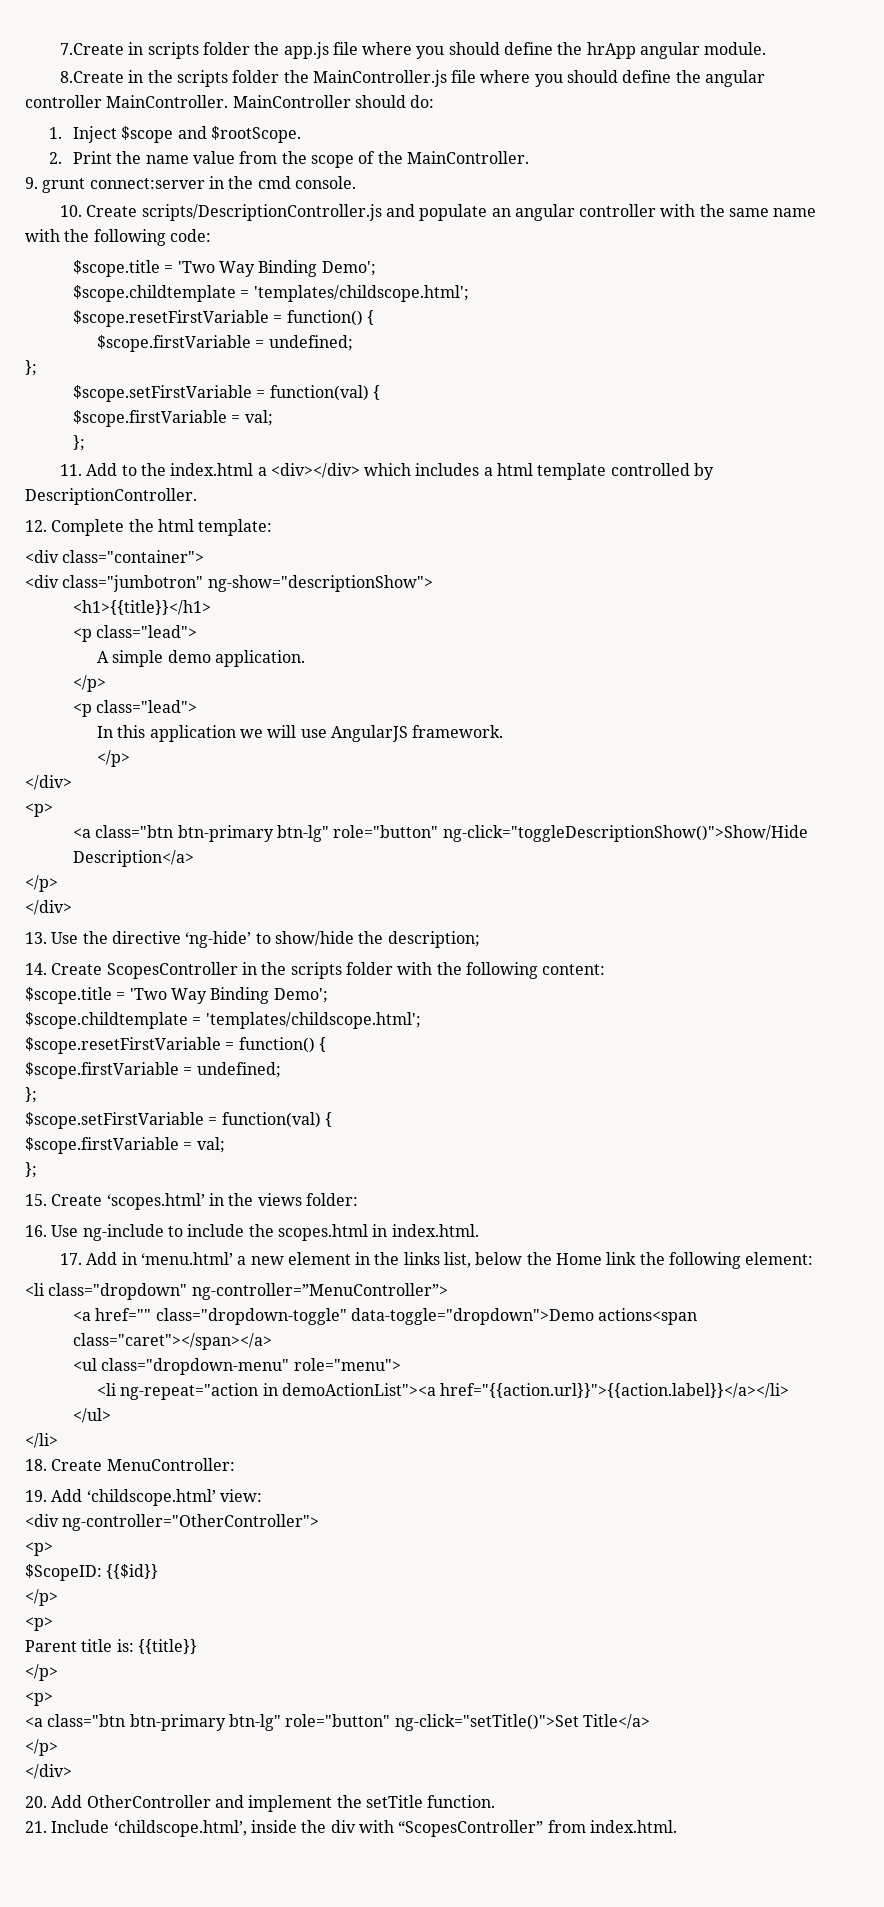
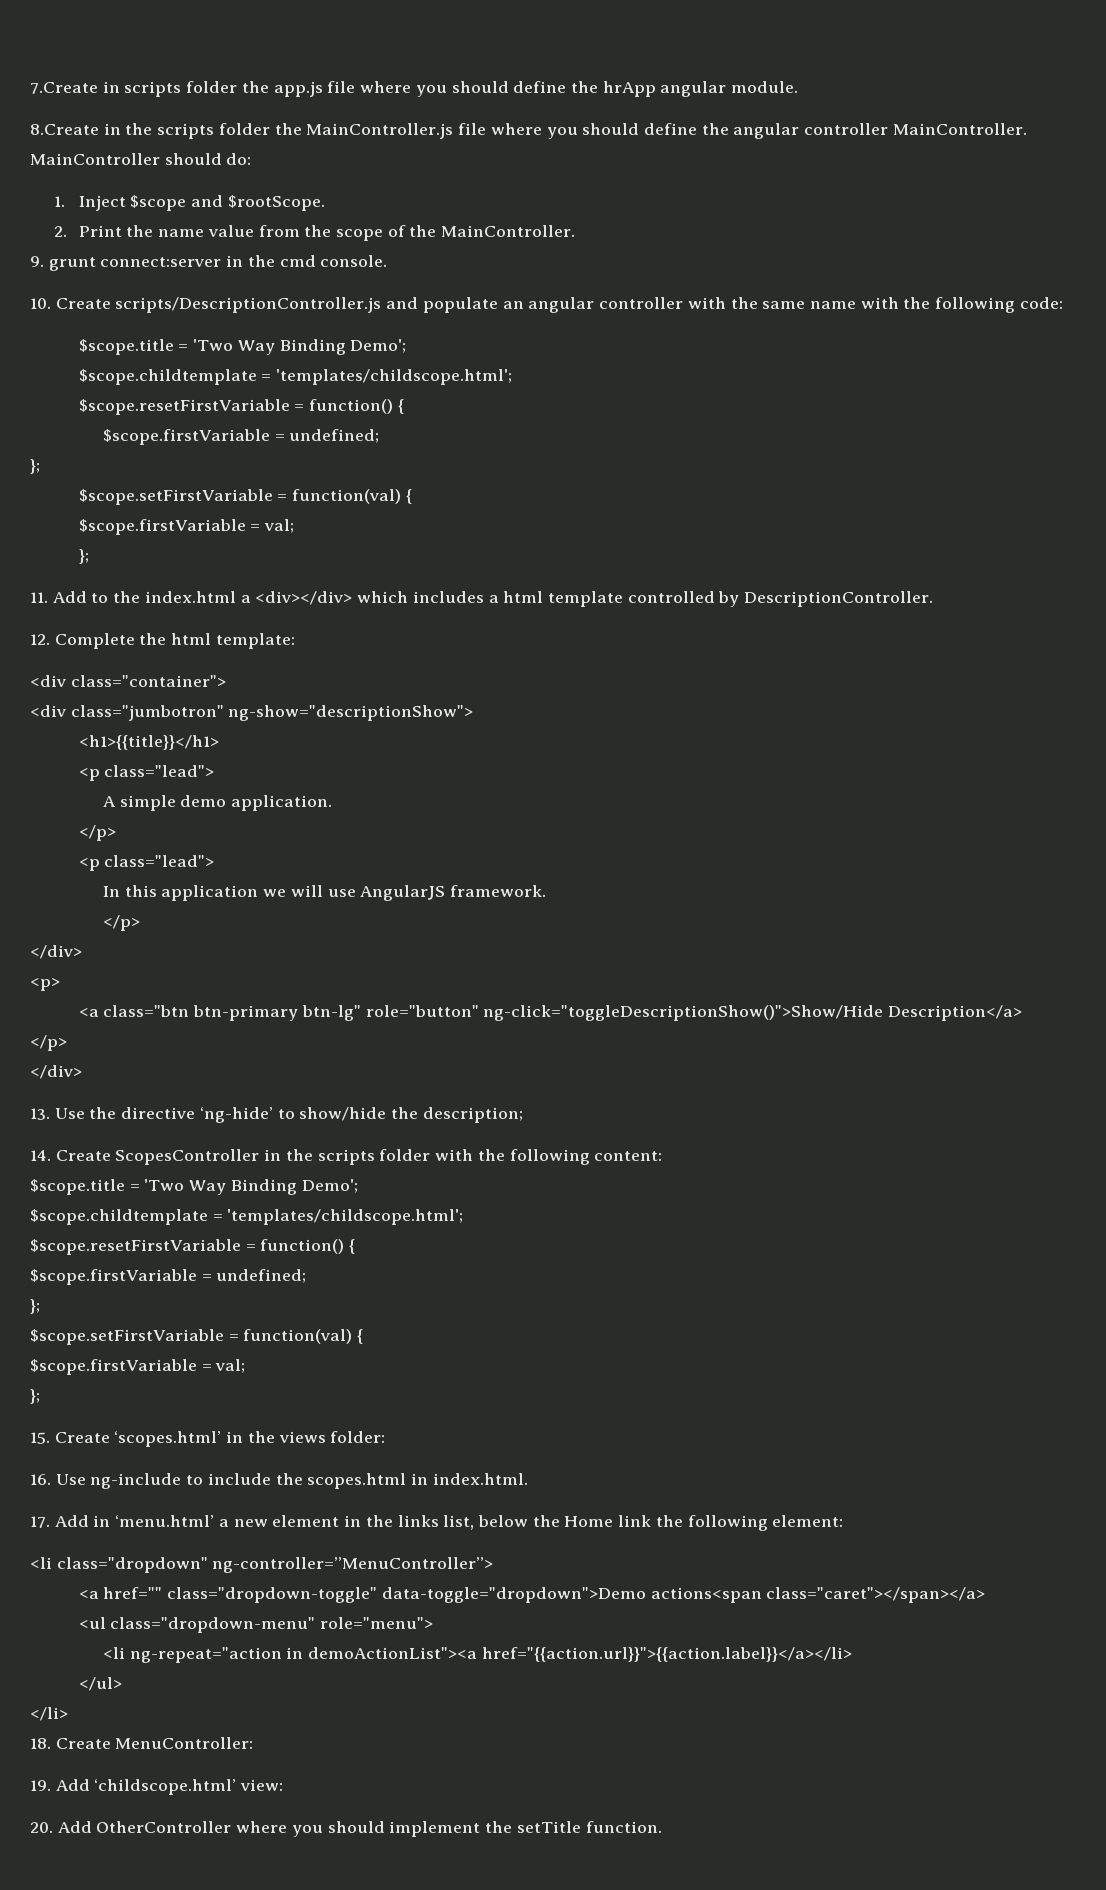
[25,1514,320,1531] [25,1542,53,1556] [25,1564,159,1581] [25,1589,58,1606] [25,1617,53,1631] [25,1639,197,1654] [25,1664,58,1681] [25,1692,53,1706] [25,1714,650,1731] [25,1739,58,1756] [25,1764,72,1779] // <div ng-controller="OtherController"> // <p> // $ScopeID: {{$id}} // </p> // <p> // Parent title is: {{title}} // </p> // <p> // <a class="btn btn-primary btn-lg" role="button" ng-click="setTitle()">Set Title</a> // </p> // </div> -> (284, 1785) none
[214,1795,244,1808] and -> [236,1821,385,1837] where you should
[25,1820,677,1837] // 21. Include ‘childscope.html’, inside the div with “ScopesController” from index.html. -> (662, 1827) none

